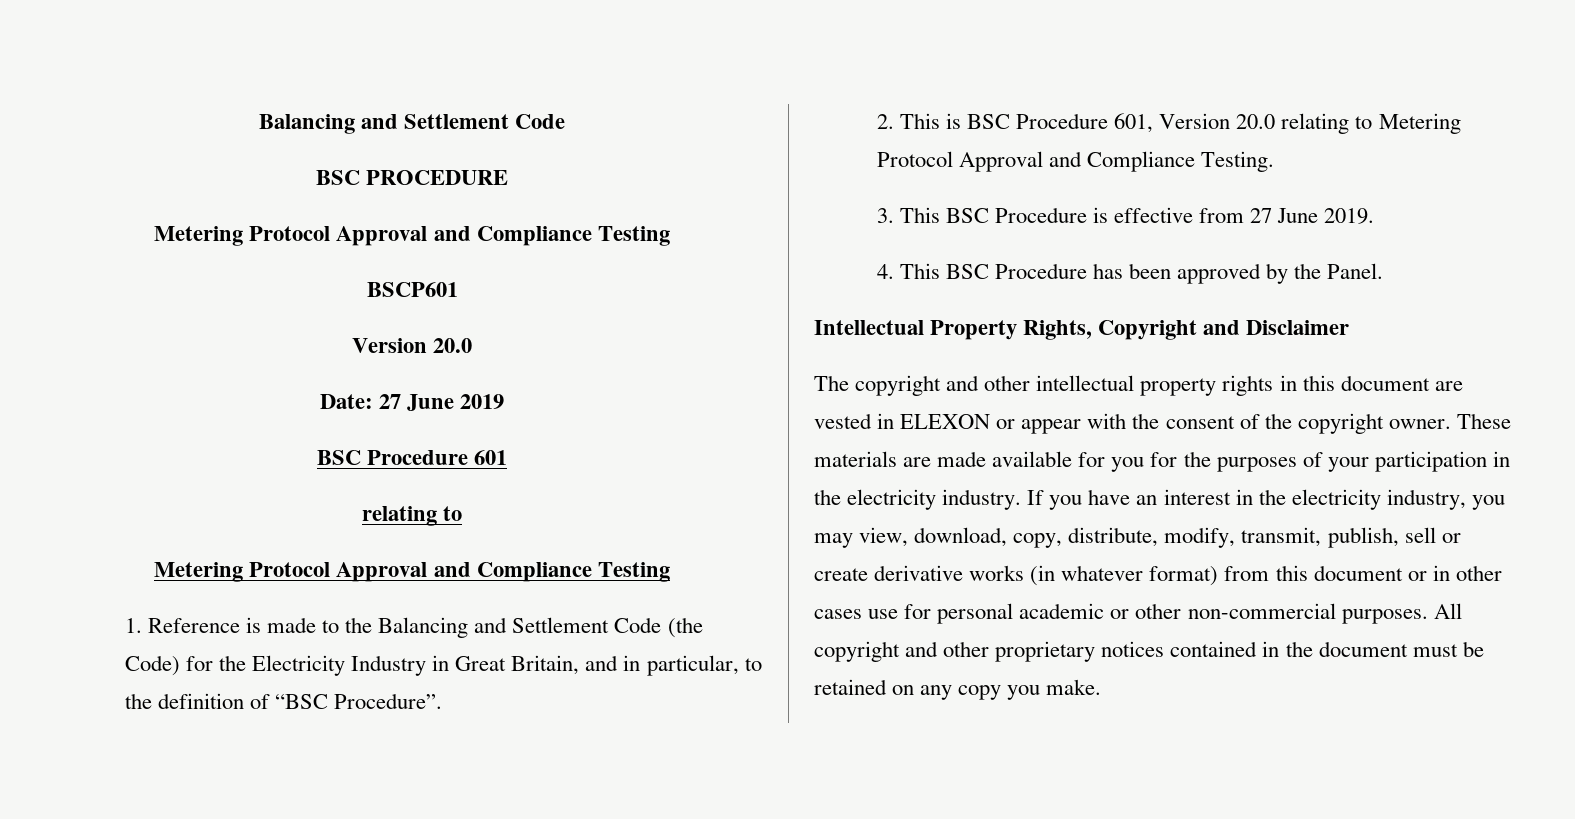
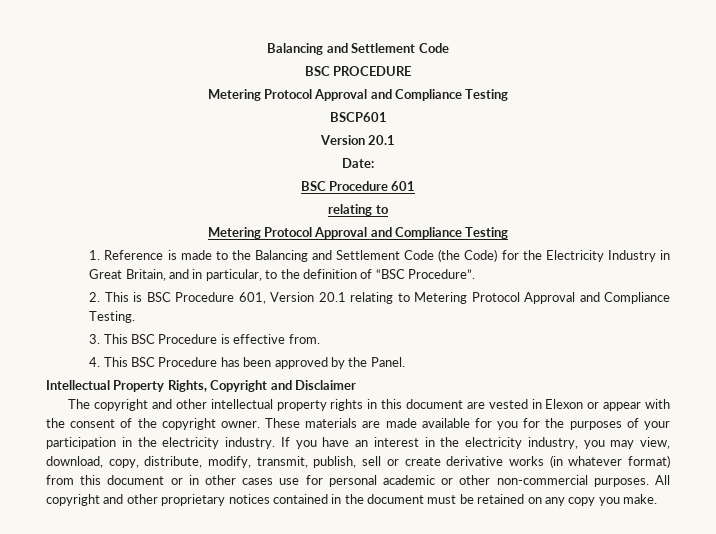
[433,338,473,353] 20.0 -> [368,135,396,145] 20.1
[378,394,505,411] 27 June 2019 -> (374, 163) none
[1236,114,1276,129] 20.0 -> [318,292,346,302] 20.1
[1199,208,1375,224] from 27 June 2019. -> [288,334,320,344] from.
[900,414,991,429] ELEXON -> [545,399,584,409] Elexon

